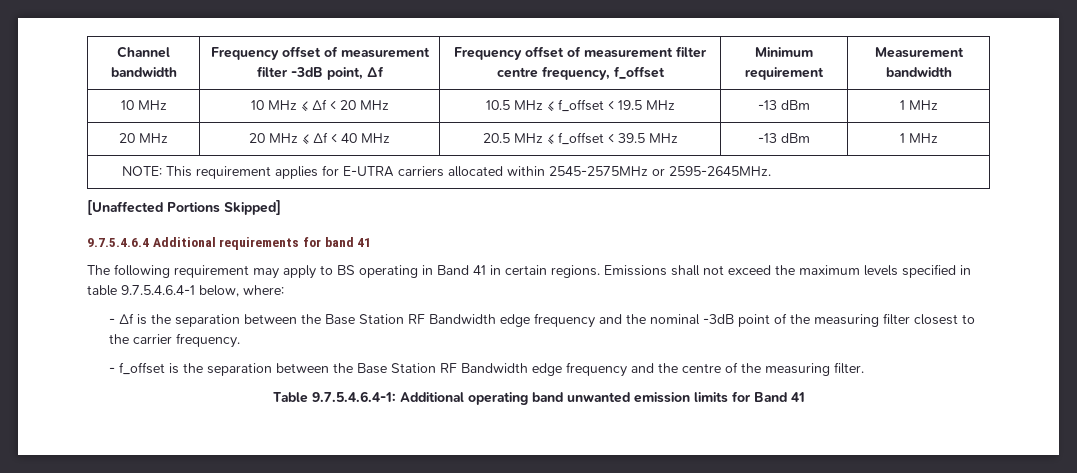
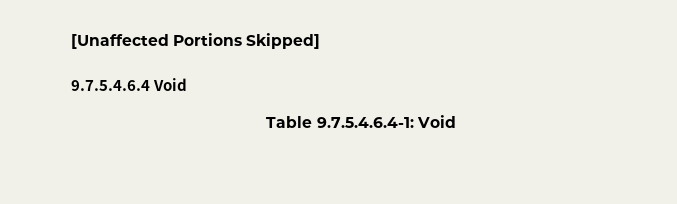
[117,46,170,58] [110,67,177,77] [210,46,430,60] [256,66,384,80] [454,46,708,60] [496,66,665,80] [755,47,813,57] [745,67,824,80] [874,47,964,58] [885,67,952,77] [120,100,167,110] [250,99,389,112] [485,99,675,112] [758,100,810,110] [899,100,938,110] [119,133,168,143] [249,132,390,145] [482,132,678,145] [758,133,810,143] [899,133,938,143] [121,165,771,179] [87,200,281,215] [87,237,372,250] [87,264,971,279] [87,285,284,297] [109,313,976,328] [109,333,241,348] [109,362,865,377] [272,391,805,405] Channel bandwidth | Frequency offset of measurement filter -3dB point, Δf | Frequency offset of measurement filter centre frequency, f_offset | Minimum requirement | Measurement bandwidth // 10 MHz | 10 MHz ≤ Δf < 20 MHz | 10.5 MHz ≤ f_offset < 19.5 MHz | -13 dBm | 1 MHz // 20 MHz | 20 MHz ≤ Δf < 40 MHz | 20.5 MHz ≤ f_offset < 39.5 MHz | -13 dBm | 1 MHz // NOTE: This requirement applies for E-UTRA carriers allocated within 2545-2575MHz or 2595-2645MHz. // [Unaffected Portions Skipped] // 9.7.5.4.6.4 Additional requirements for band 41 // The following requirement may apply to BS operating in Band 41 in certain regions. Emissions shall not exceed the maximum levels specified in table 9.7.5.4.6.4-1 below, where: // - Δf is the separation between the Base Station RF Bandwidth edge frequency and the nominal -3dB point of the measuring filter closest to the carrier frequency. // - f_offset is the separation between the Base Station RF Bandwidth edge frequency and the centre of the measuring filter. // Table 9.7.5.4.6.4-1: Additional operating band unwanted emission limits for Band 41 -> [71,33,321,49] [71,78,188,91] [266,115,456,128] [Unaffected Portions Skipped] // 9.7.5.4.6.4 Void // Table 9.7.5.4.6.4-1: Void

